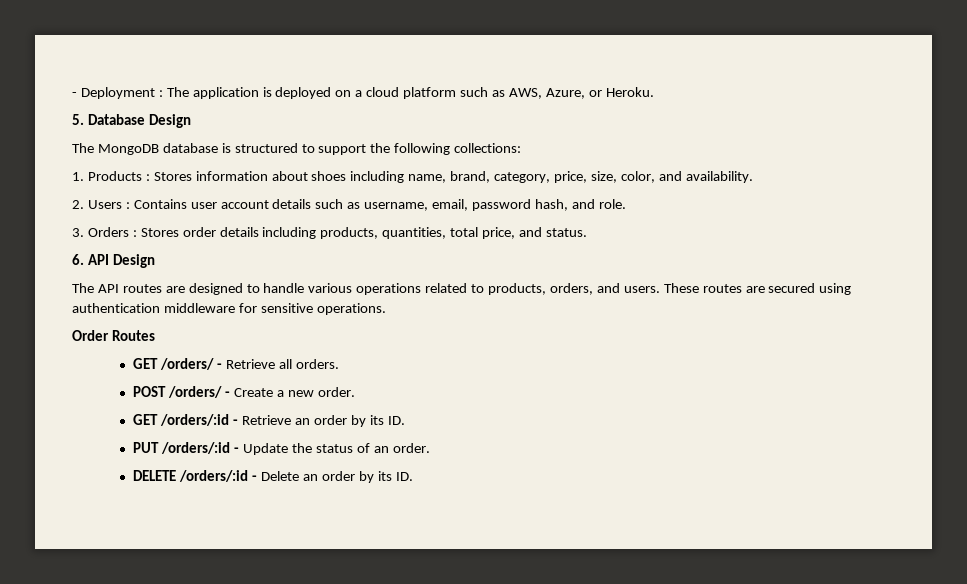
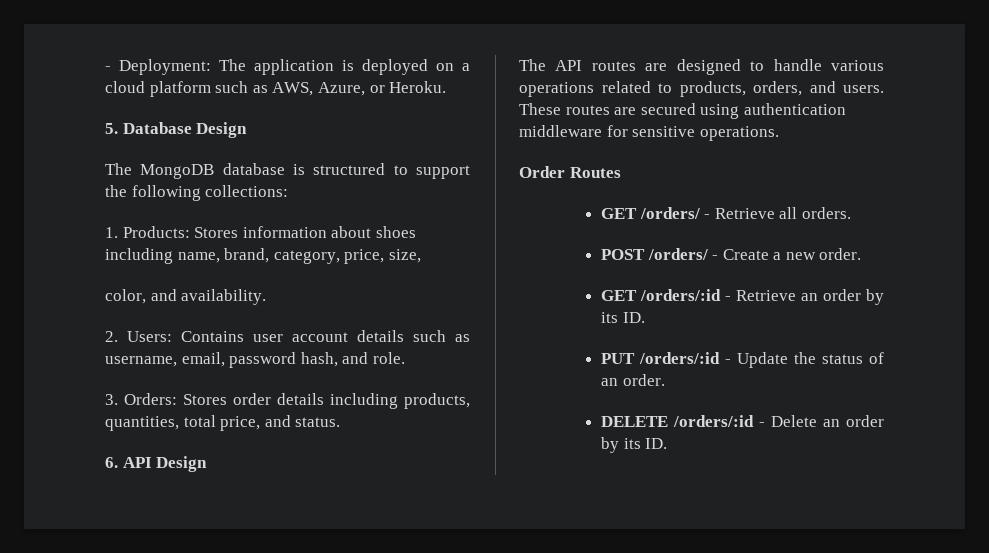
[72,87,163,99] - Deployment : -> [105,59,211,75] - Deployment:
[87,171,150,181] Products : -> [122,226,190,238] Products:
(617, 177) none -> (421, 256) //
[87,200,130,209] Users : -> [127,331,172,342] Users:
[87,227,137,237] Orders : -> [124,393,177,405] Orders:

